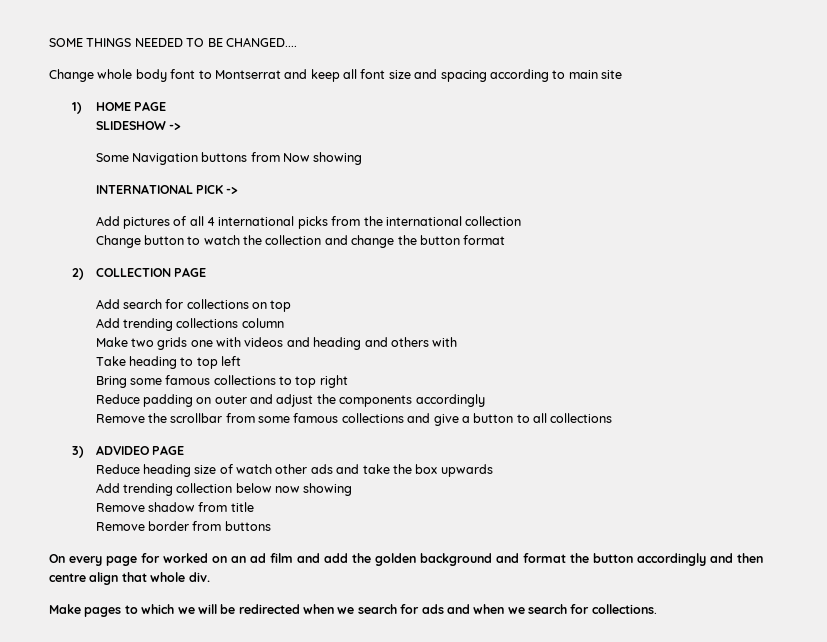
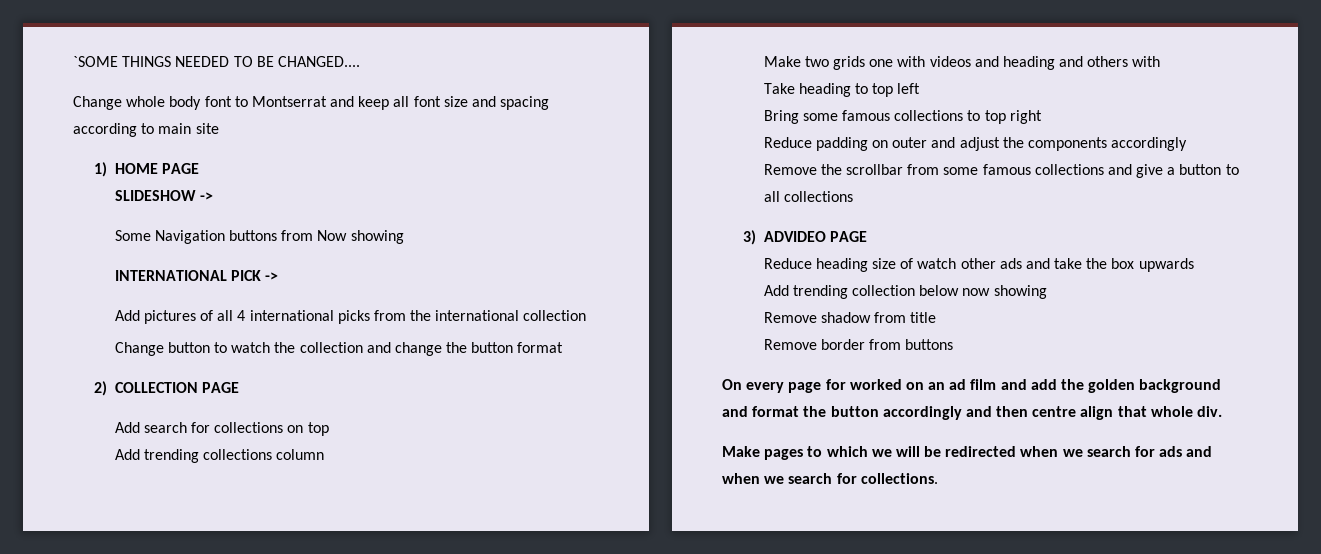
[49,38,83,47] SOME -> [73,56,118,67] `SOME

